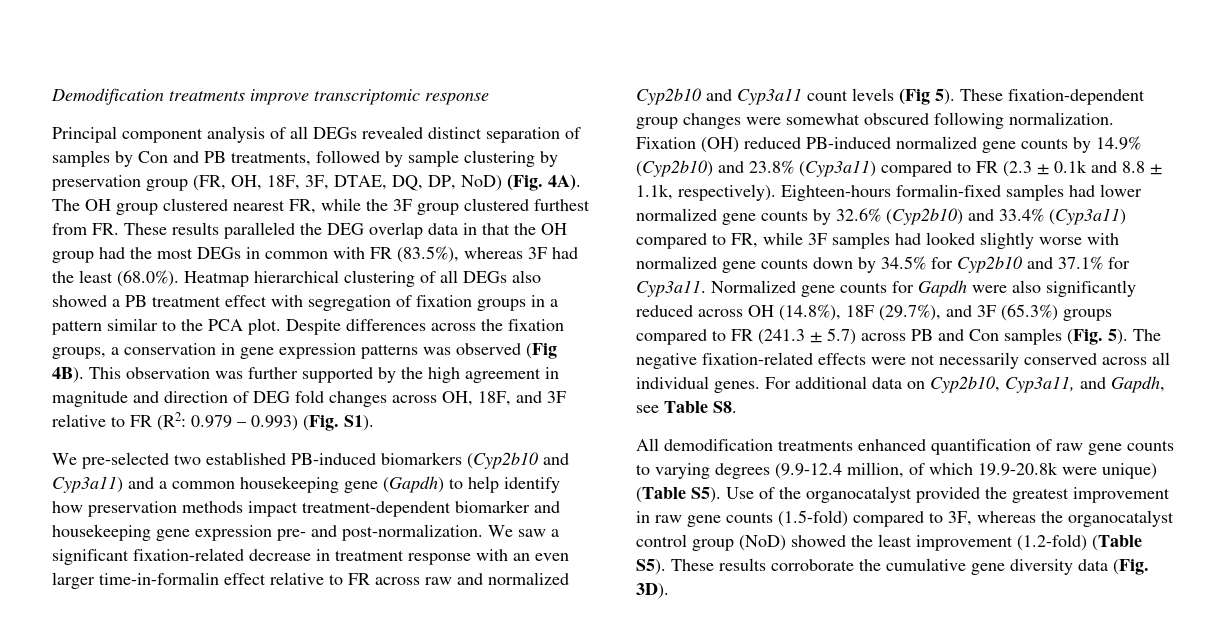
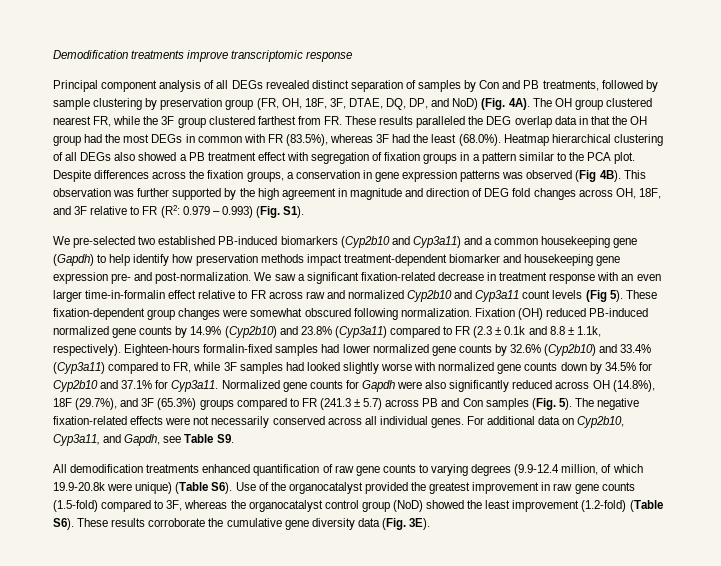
(456, 182) none -> [431,98,450,107] and
[534,199,590,211] furthest -> [257,116,296,125] farthest
[713,401,737,413] S8. -> [216,434,234,443] S9.
[691,487,721,503] S5). -> [211,482,233,494] S6).
[636,559,666,575] S5). -> [53,518,74,530] S6).
[636,583,669,599] 3D). -> [409,518,431,530] 3E).

